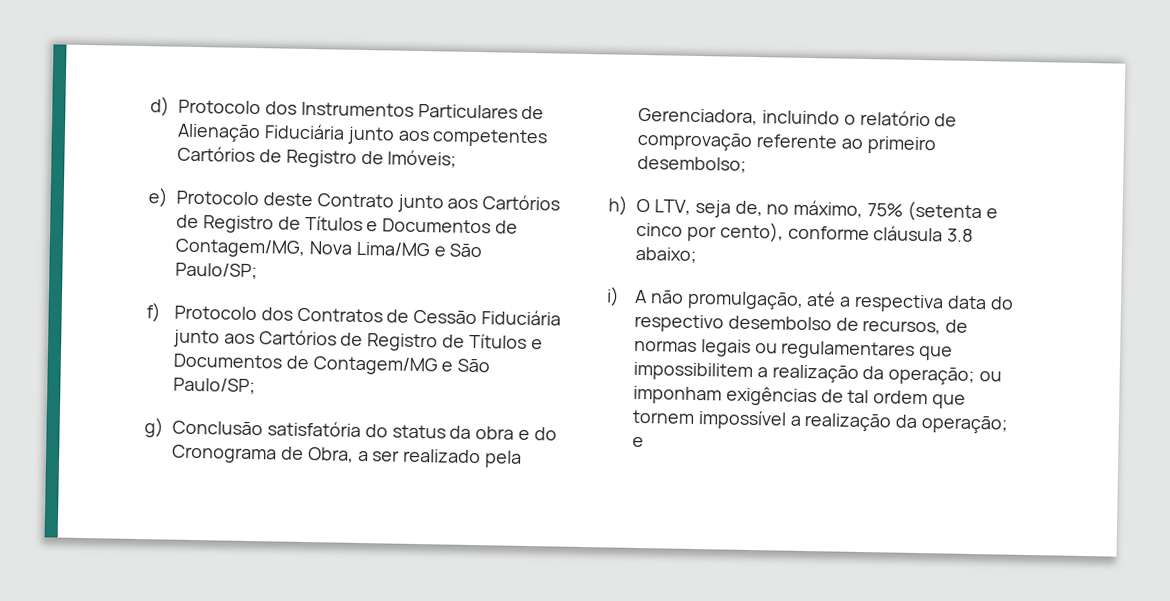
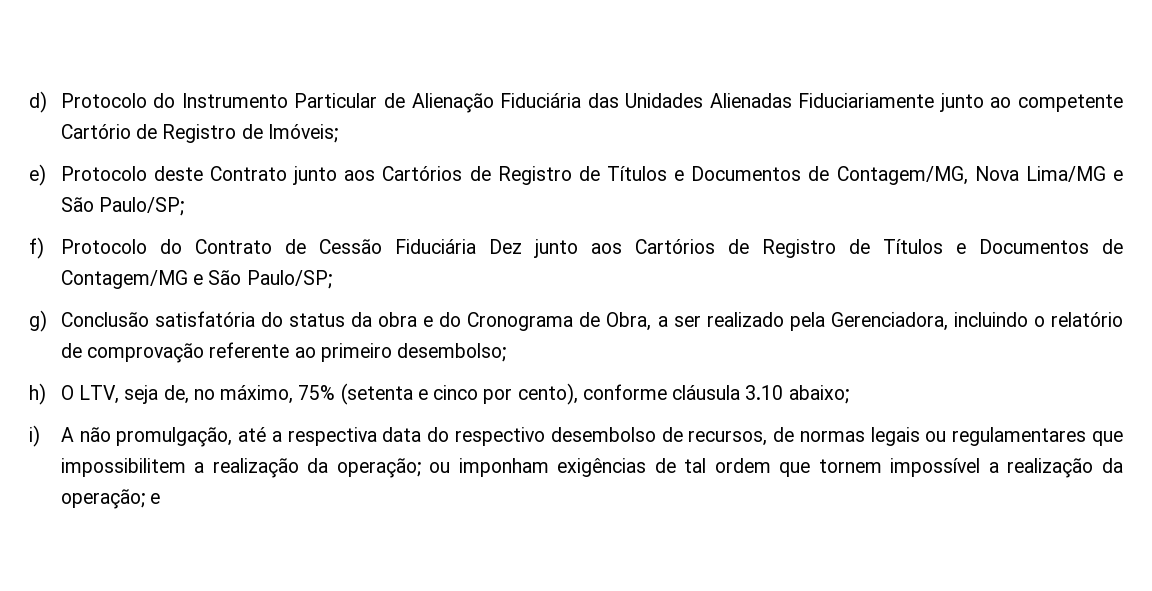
[264,101,545,120] [177,123,549,148] [177,145,255,163] dos Instrumentos Particulares de Alienação Fiduciária junto aos competentes Cartórios -> [153,93,1123,113] [60,124,131,139] do Instrumento Particular de Alienação Fiduciária das Unidades Alienadas Fiduciariamente junto ao competente Cartório
[260,307,383,323] dos Contratos -> [159,239,272,254] do Contrato
(562, 317) none -> [488,239,522,254] Dez
[947,228,974,242] 3.8 -> [745,385,784,400] 3.10

